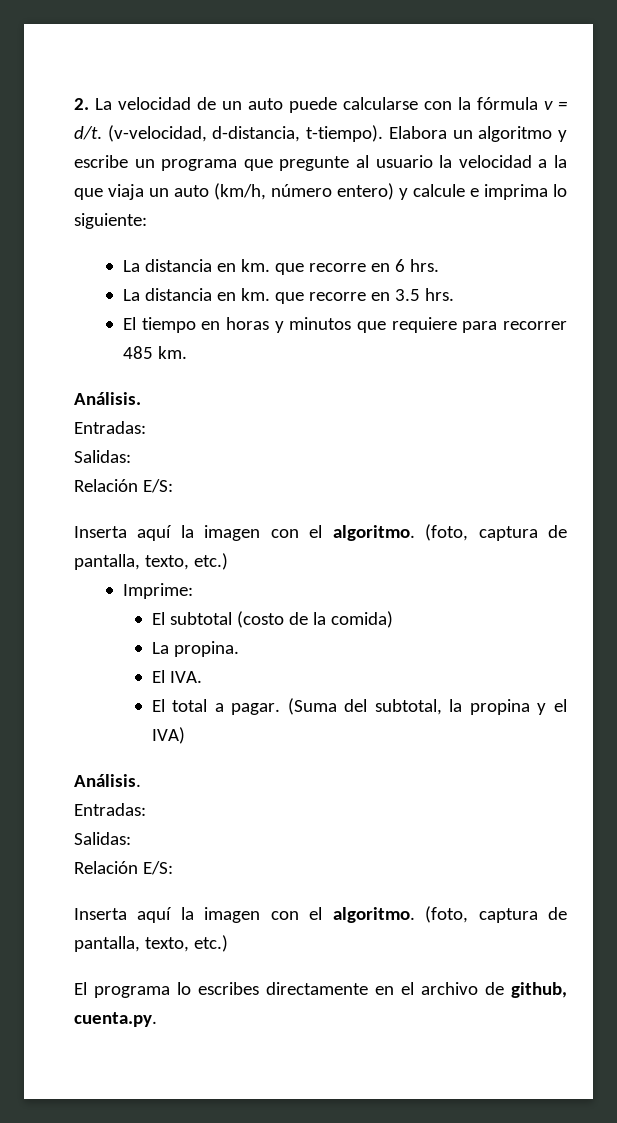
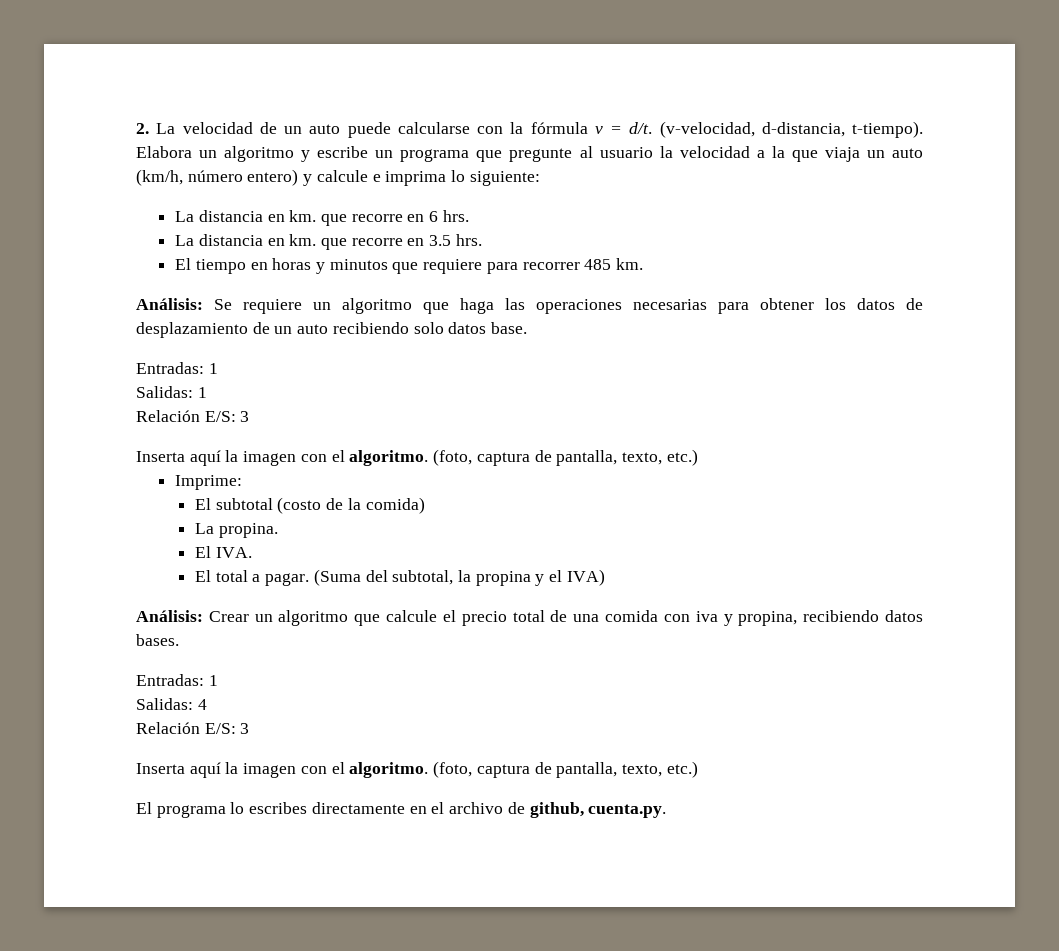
[74,392,141,405] [74,421,146,434] [74,450,131,463] [74,479,173,493] Análisis. // Entradas: // Salidas: // Relación E/S: -> [136,298,923,314] [136,322,528,338] [136,362,218,374] [136,386,207,398] [136,410,250,422] Análisis: Se requiere un algoritmo que haga las operaciones necesarias para obtener los datos de desplazamiento de un auto recibiendo solo datos base. // Entradas: 1 // Salidas: 1 // Relación E/S: 3
[74,774,141,787] [74,803,146,816] [74,832,131,845] [74,861,173,875] Análisis. // Entradas: // Salidas: // Relación E/S: -> [136,610,924,626] [136,634,179,646] [136,674,218,686] [136,698,207,710] [136,722,250,734] Análisis: Crear un algoritmo que calcule el precio total de una comida con iva y propina, recibiendo datos bases. // Entradas: 1 // Salidas: 4 // Relación E/S: 3

